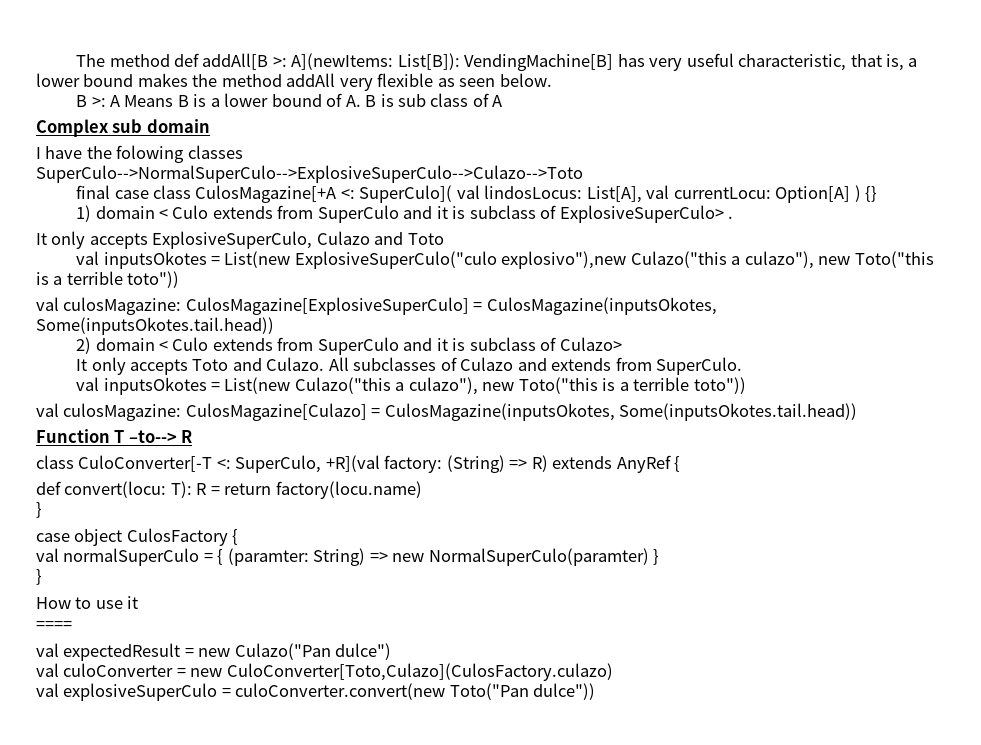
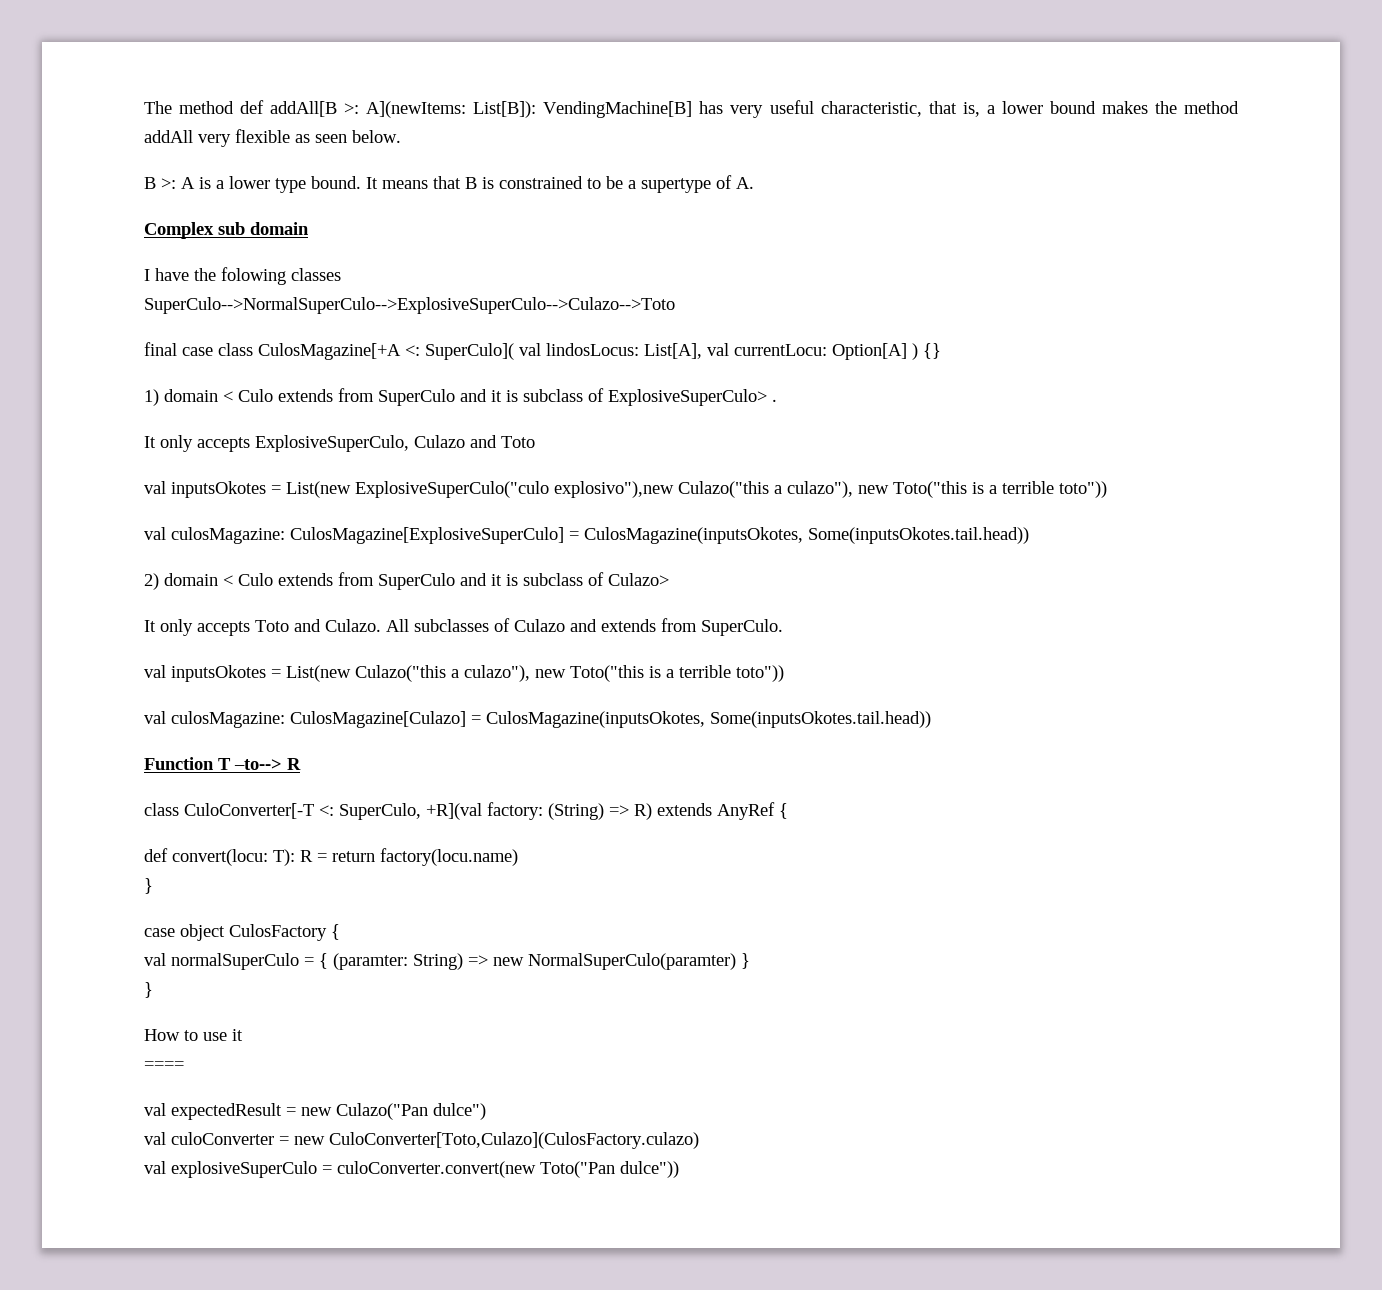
[124,95,189,107] Means B -> (195, 183) none
[271,93,503,107] bound of A. B is sub class of A -> [275,175,754,193] type bound. It means that B is constrained to be a supertype of A.

